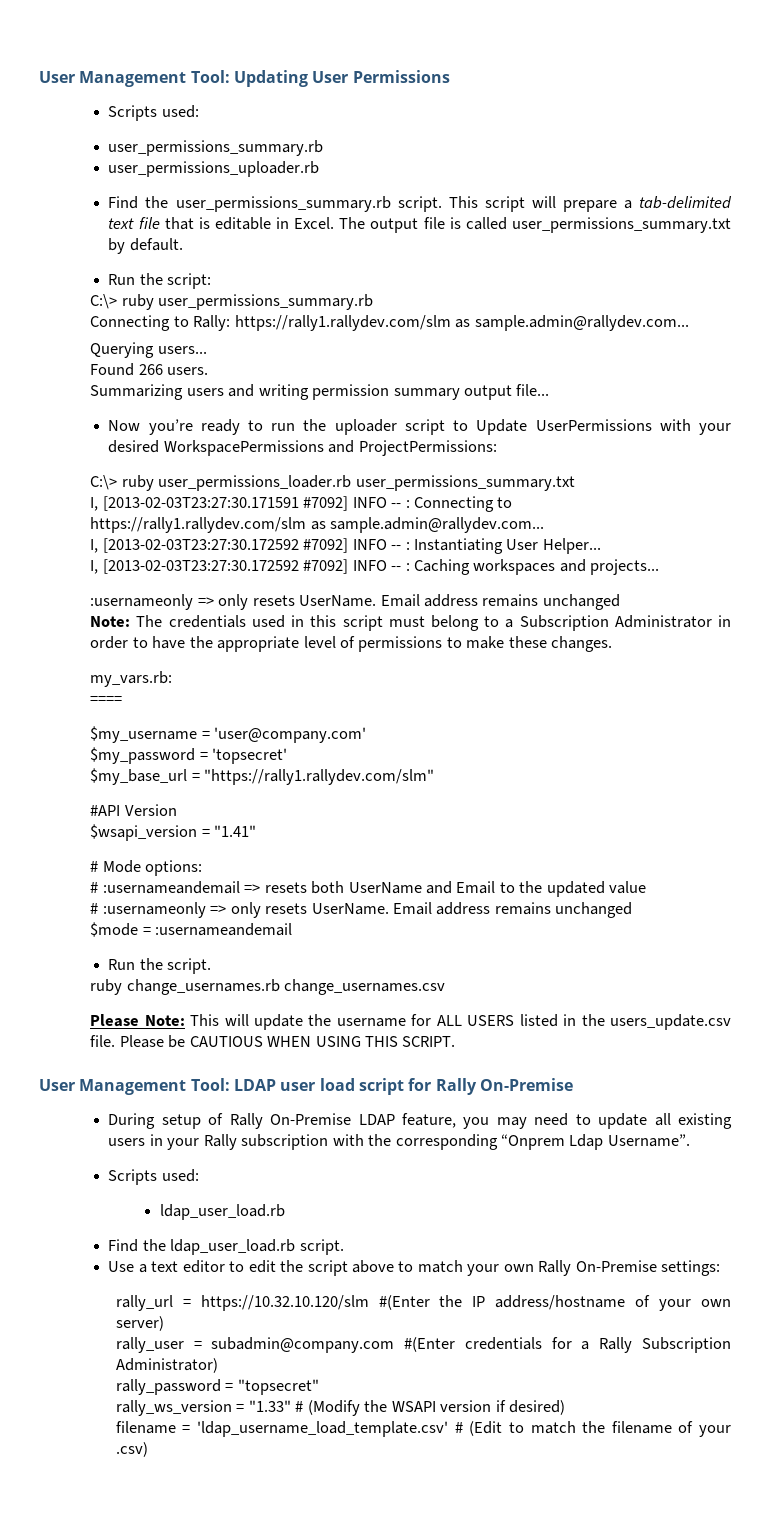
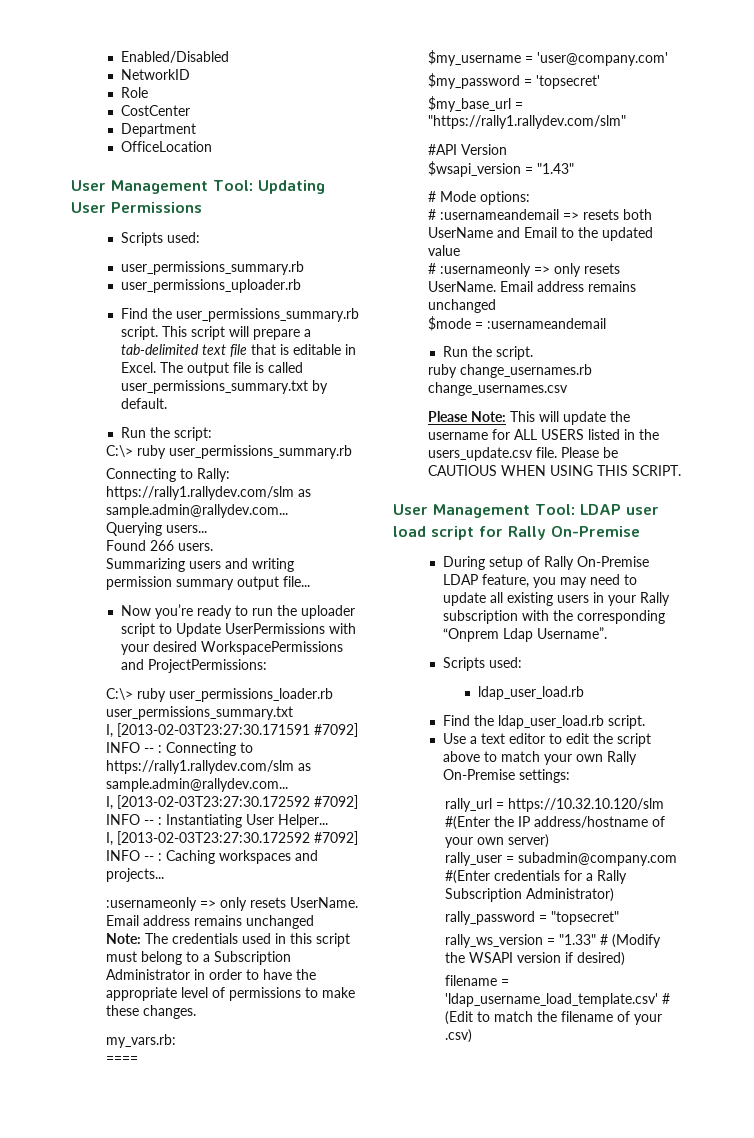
(39, 77) none -> [121,51,230,63] [121,69,191,80] [121,87,149,98] [121,105,191,116] [121,123,197,137] [121,141,213,152] Enabled/Disabled // NetworkID // Role // CostCenter // Department // OfficeLocation //
[214,825,257,837] "1.41" -> [536,163,574,174] "1.43"

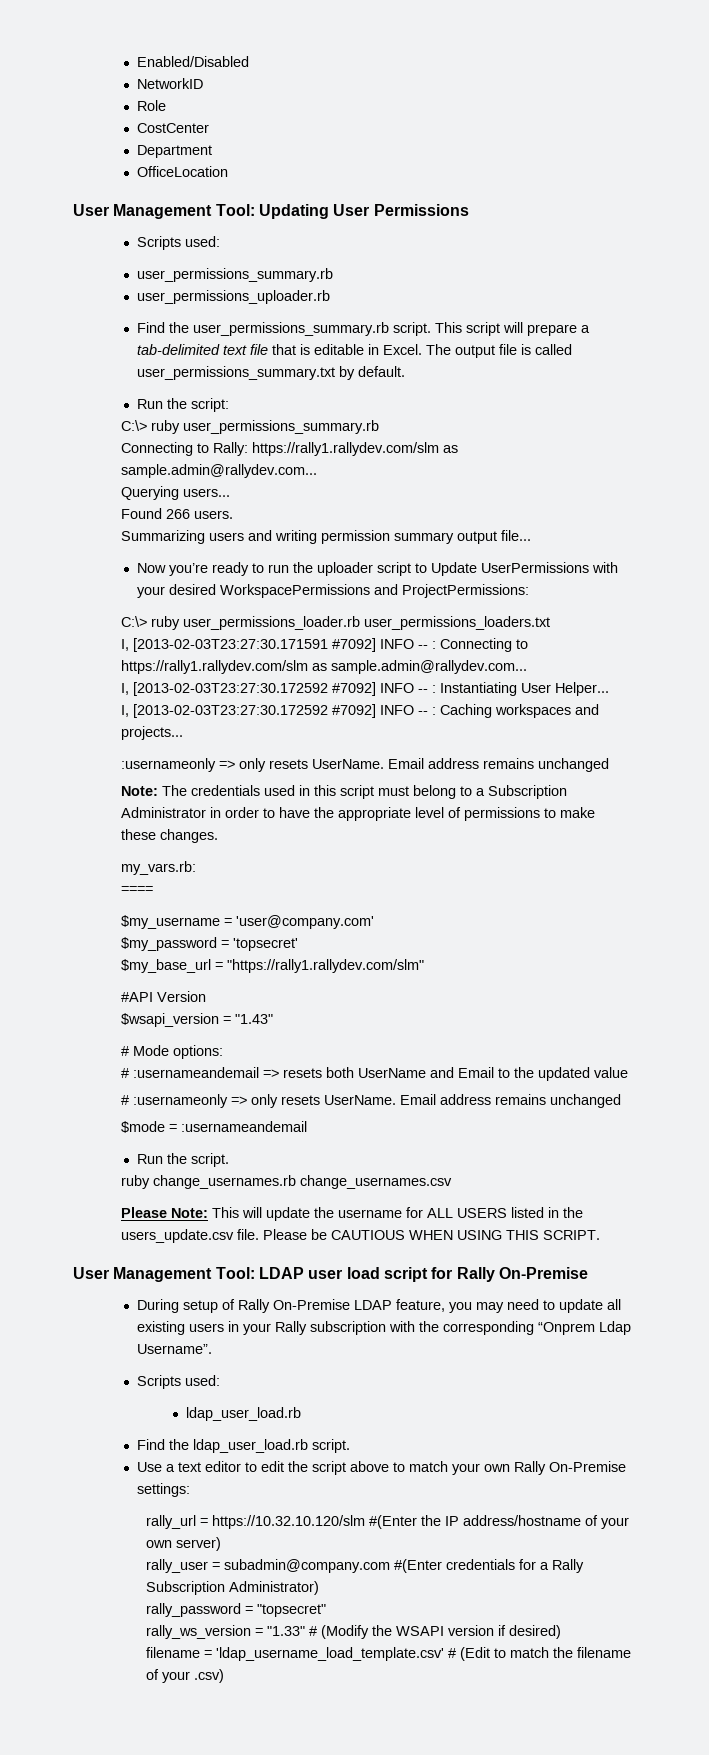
[105,706,293,720] user_permissions_summary.txt -> [364,616,551,630] user_permissions_loaders.txt

